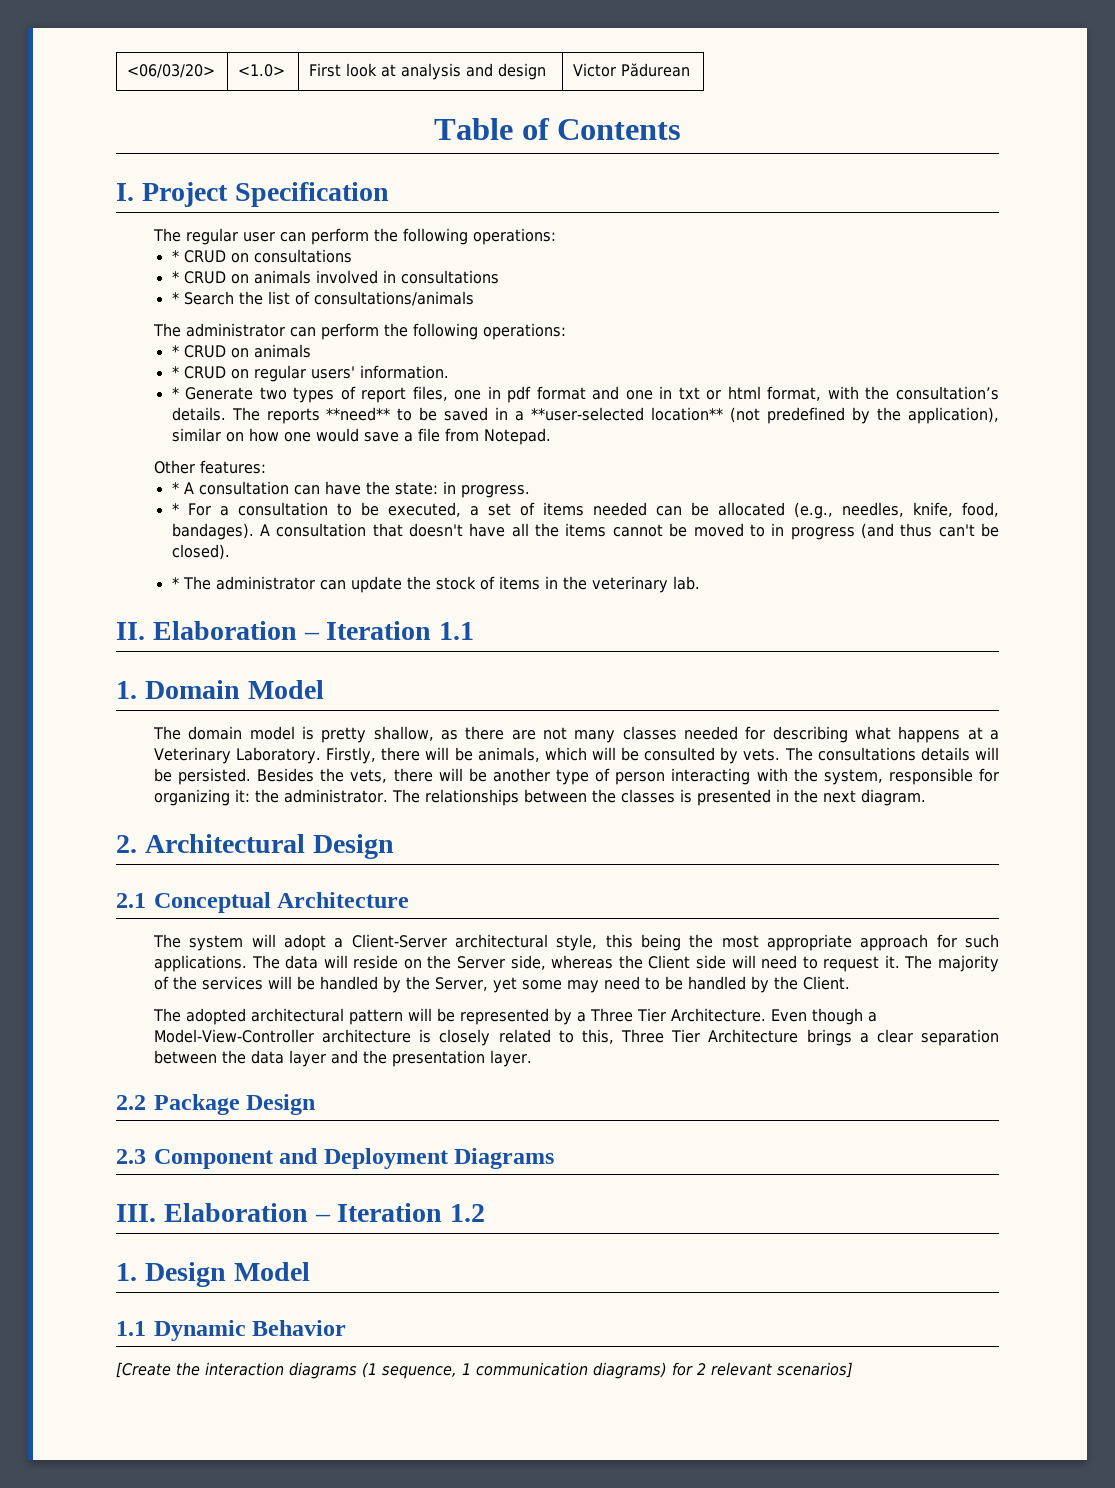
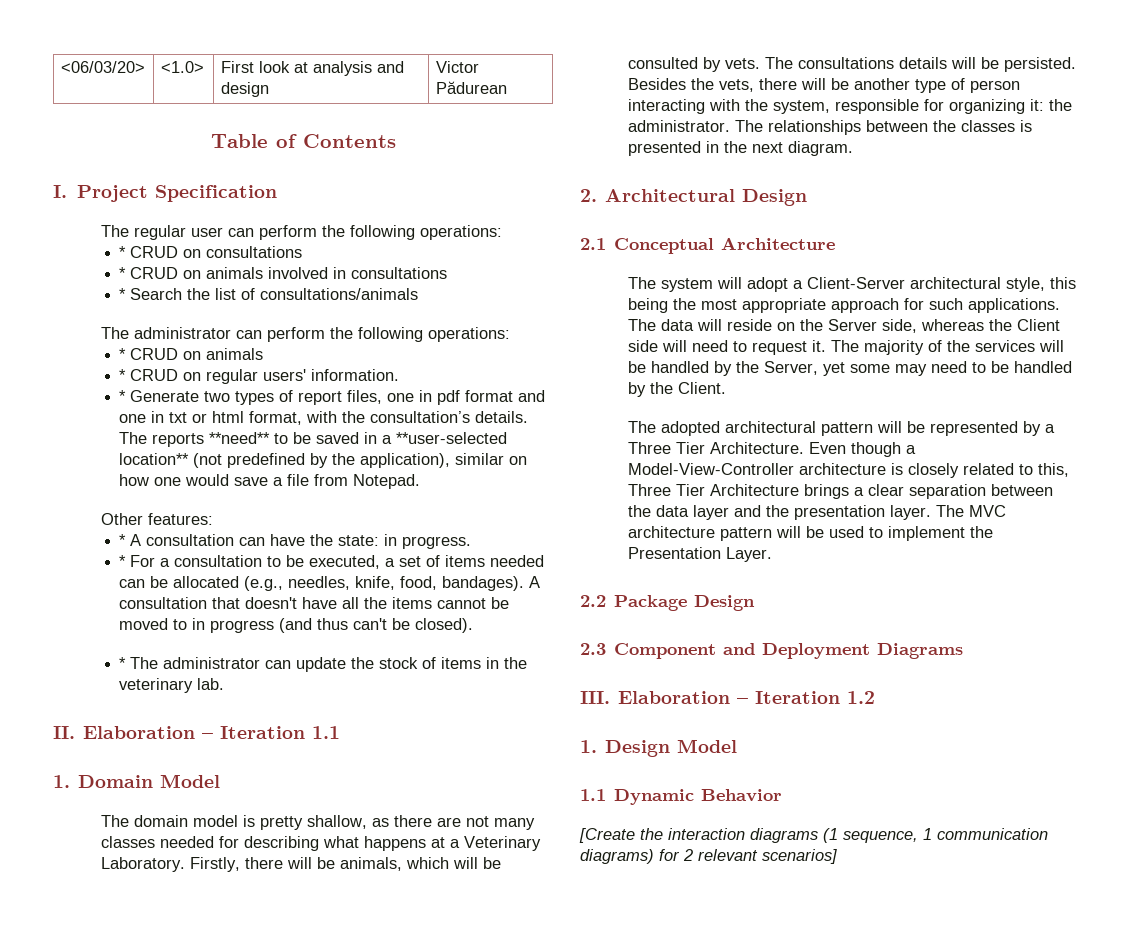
(532, 1058) none -> [936,505,1007,517] [628,526,994,541] [628,547,773,562] The MVC architecture pattern will be used to implement the Presentation Layer.

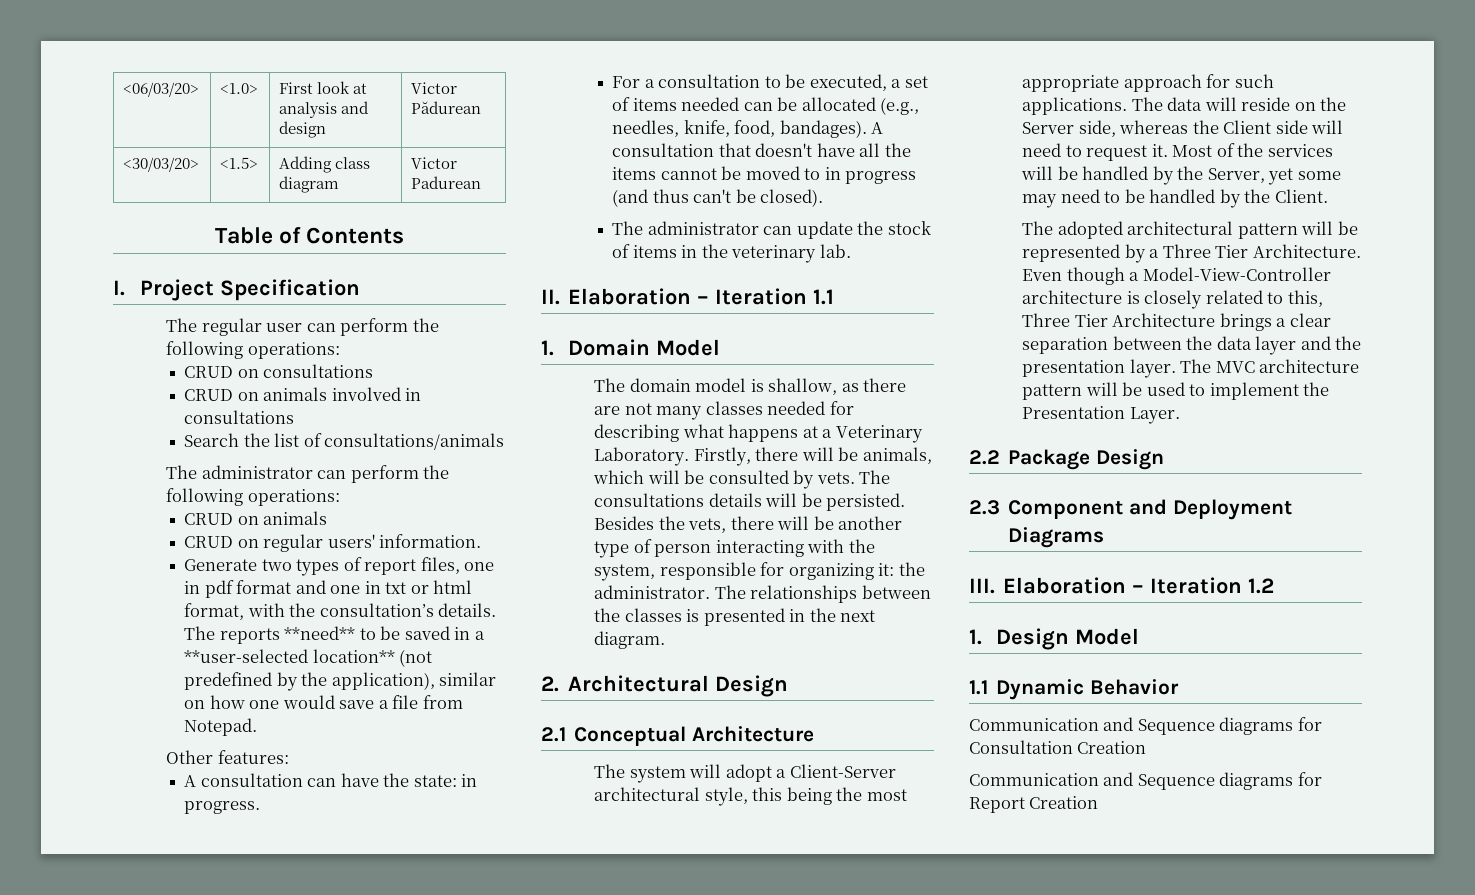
(507, 87) none -> [123,157,200,172] [220,157,259,169] [279,156,371,173] [279,176,340,193] [411,157,458,169] [411,176,482,189] // <30/03/20> | <1.5> | Adding class diagram | Victor Padurean
[119,246,127,258] * -> (340, 350) none
[119,267,127,279] * -> (374, 371) none
[119,288,127,300] * -> (295, 417) none
[119,348,127,360] * -> (340, 497) none
[119,369,127,381] * -> (328, 518) none
[119,390,127,402] * -> (482, 541) none
[119,534,127,546] * -> (289, 757) none
[119,555,127,567] * -> (261, 807) none
[119,657,127,669] * -> (824, 198) none
[260,816,304,830] pretty -> (764, 385) none
[831,340,925,355] The majority -> [1172,145,1213,157] Most
[579,828,1048,843] [580,849,837,864] [Create the interaction diagrams (1 sequence, 1 communication diagrams) for 2 relevant scenarios] -> [969,717,1322,735] [969,740,1147,754] [969,772,1322,790] [969,796,1099,813] Communication and Sequence diagrams for Consultation Creation // Communication and Sequence diagrams for Report Creation

